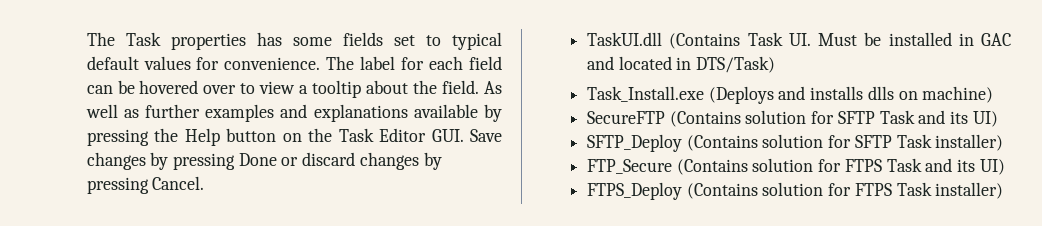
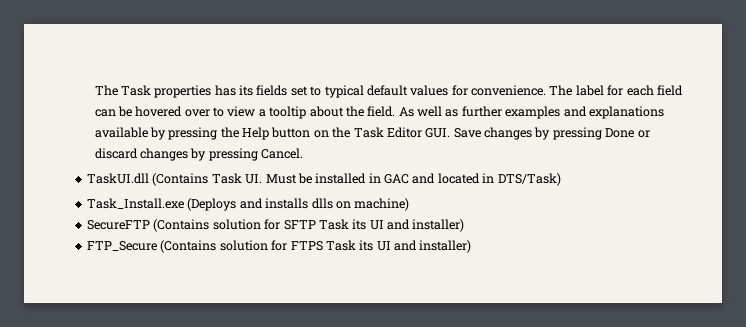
[292,37,332,46] some -> [239,85,254,96] its
[918,110,998,127] [587,134,932,152] and its UI) // SFTP_Deploy (Contains solution for SFTP Task -> [352,219,411,230] its UI and
[925,158,1005,175] [587,182,932,200] and its UI) // FTPS_Deploy (Contains solution for FTPS Task -> [359,240,418,251] its UI and

